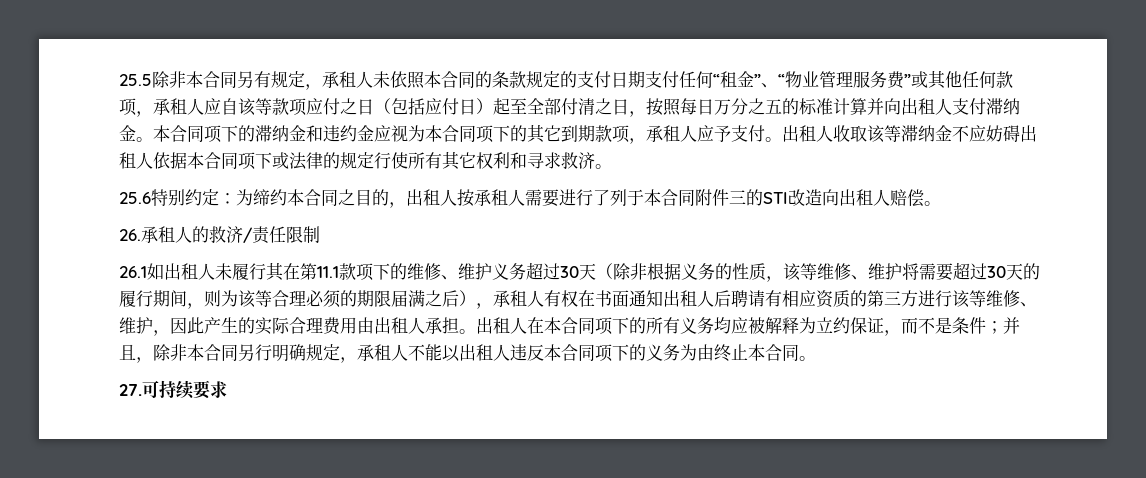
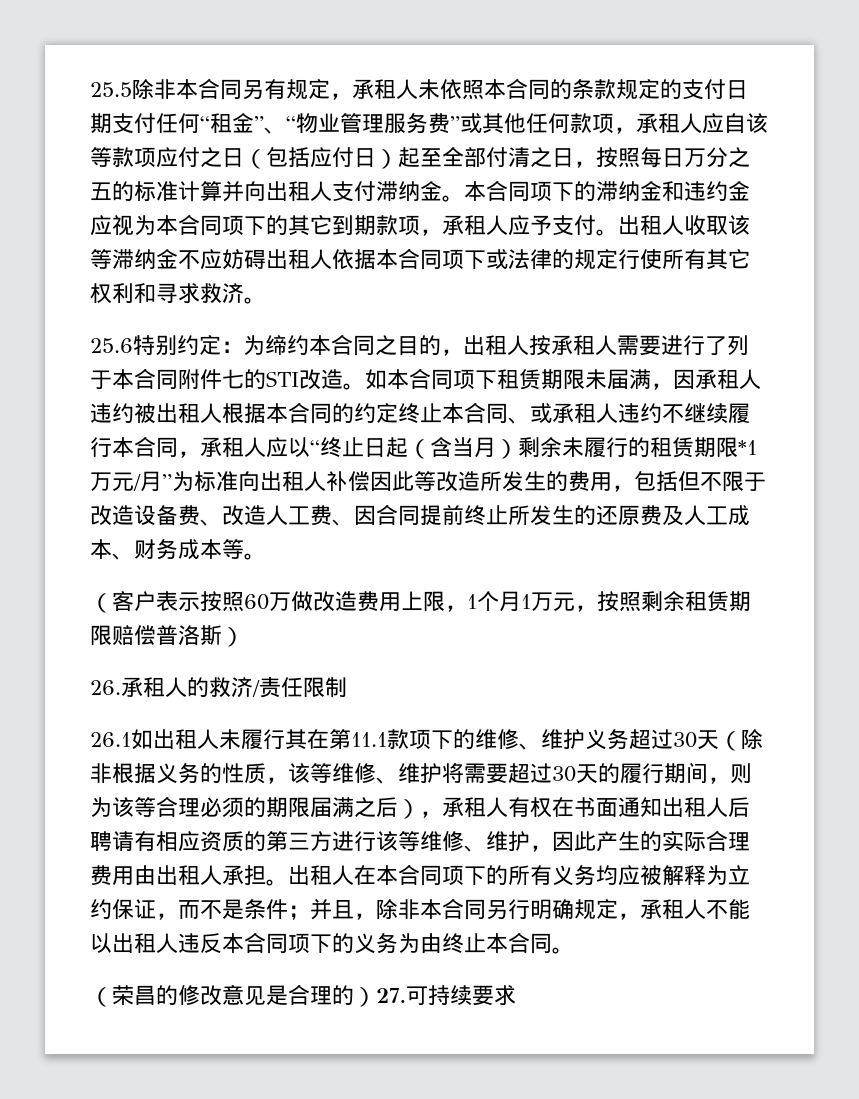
[729,190,746,204] 三 -> [222,369,244,389] 七
[822,189,941,207] 向出租人赔偿。 -> [343,368,761,390] [90,402,750,424] [90,436,757,459] [90,471,766,492] [90,504,750,526] [90,539,266,560] [90,591,751,613] [90,625,244,647] 。如本合同项下租赁期限未届满，因承租人违约被出租人根据本合同的约定终止本合同、或承租人违约不继续履行本合同，承租人应以“终止日起（含当月）剩余未履行的租赁期限*1万元/月”为标准向出租人补偿因此等改造所发生的费用，包括但不限于改造设备费、改造人工费、因合同提前终止所发生的还原费及人工成本、财务成本等。 // （客户表示按照60万做改造费用上限，1个月1万元，按照剩余租赁期限赔偿普洛斯）
(816, 358) none -> [90,984,376,1007] （荣昌的修改意见是合理的）

